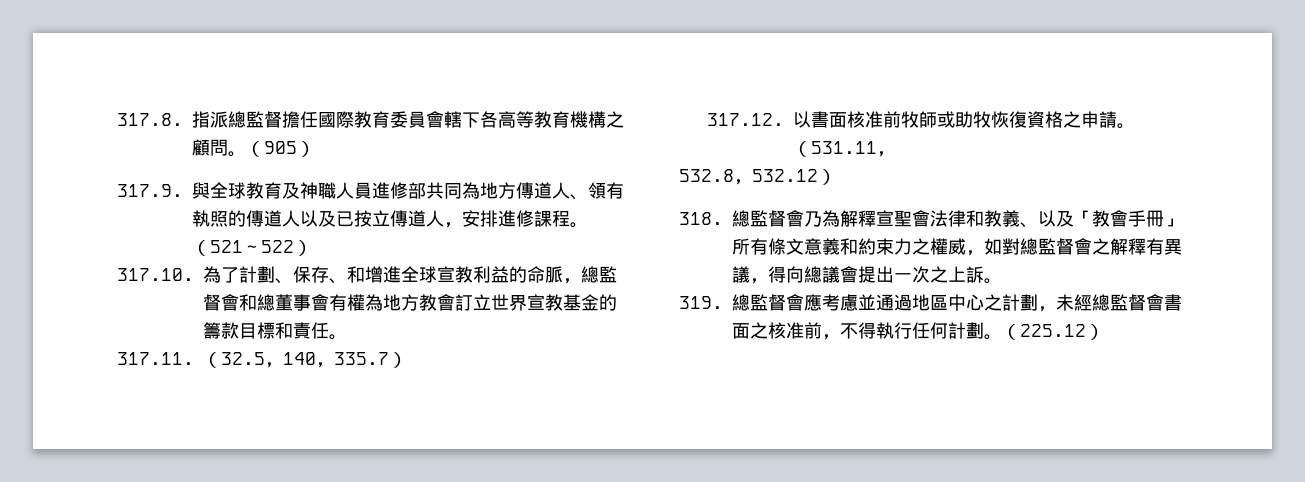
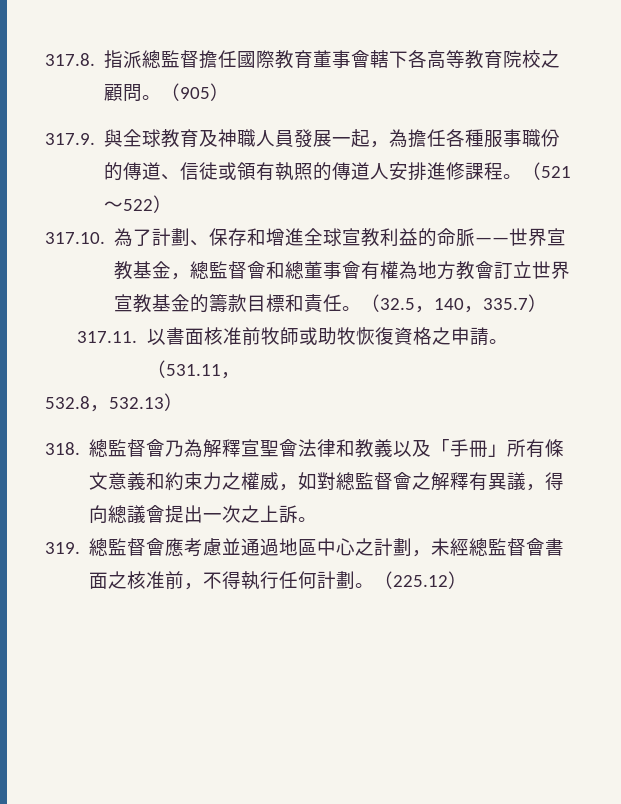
[390,111,426,128] 委員 -> [313,50,352,68] 董事
[570,111,606,128] 機構 -> [503,50,542,68] 院校
[372,182,624,200] [192,210,462,228] 進修部共同為地方傳道人、領有執照的傳道人以及已按立傳道人， -> [294,129,561,148] [104,162,390,181] 發展一起，為擔任各種服事職份的傳道、信徒或領有執照的傳道人
[329,278,347,284] 、 -> (248, 237) none
(563, 274) none -> [475,228,567,246] [114,261,172,280] ——世界宣教基金
[117,352,194,365] // 317.11. -> (362, 308) none
[706,113,784,126] 317.12. -> [77,331,138,343] 317.11.
[752,169,818,182] 532.12 -> [109,397,164,409] 532.13
[1020,210,1128,228] 、以及「教會 -> [393,439,451,457] 以及「

